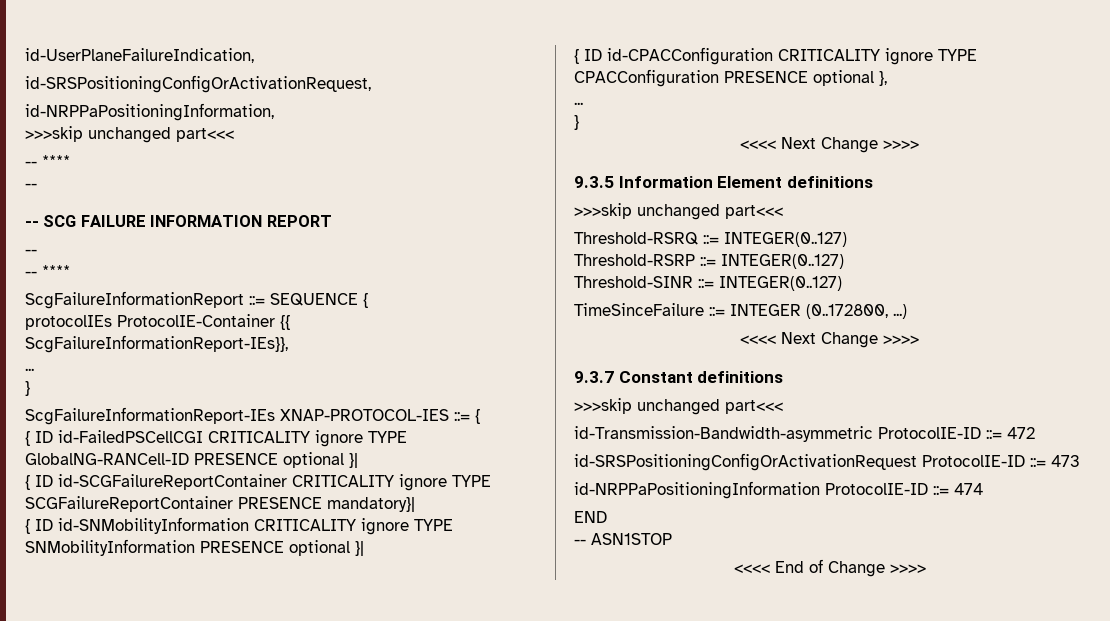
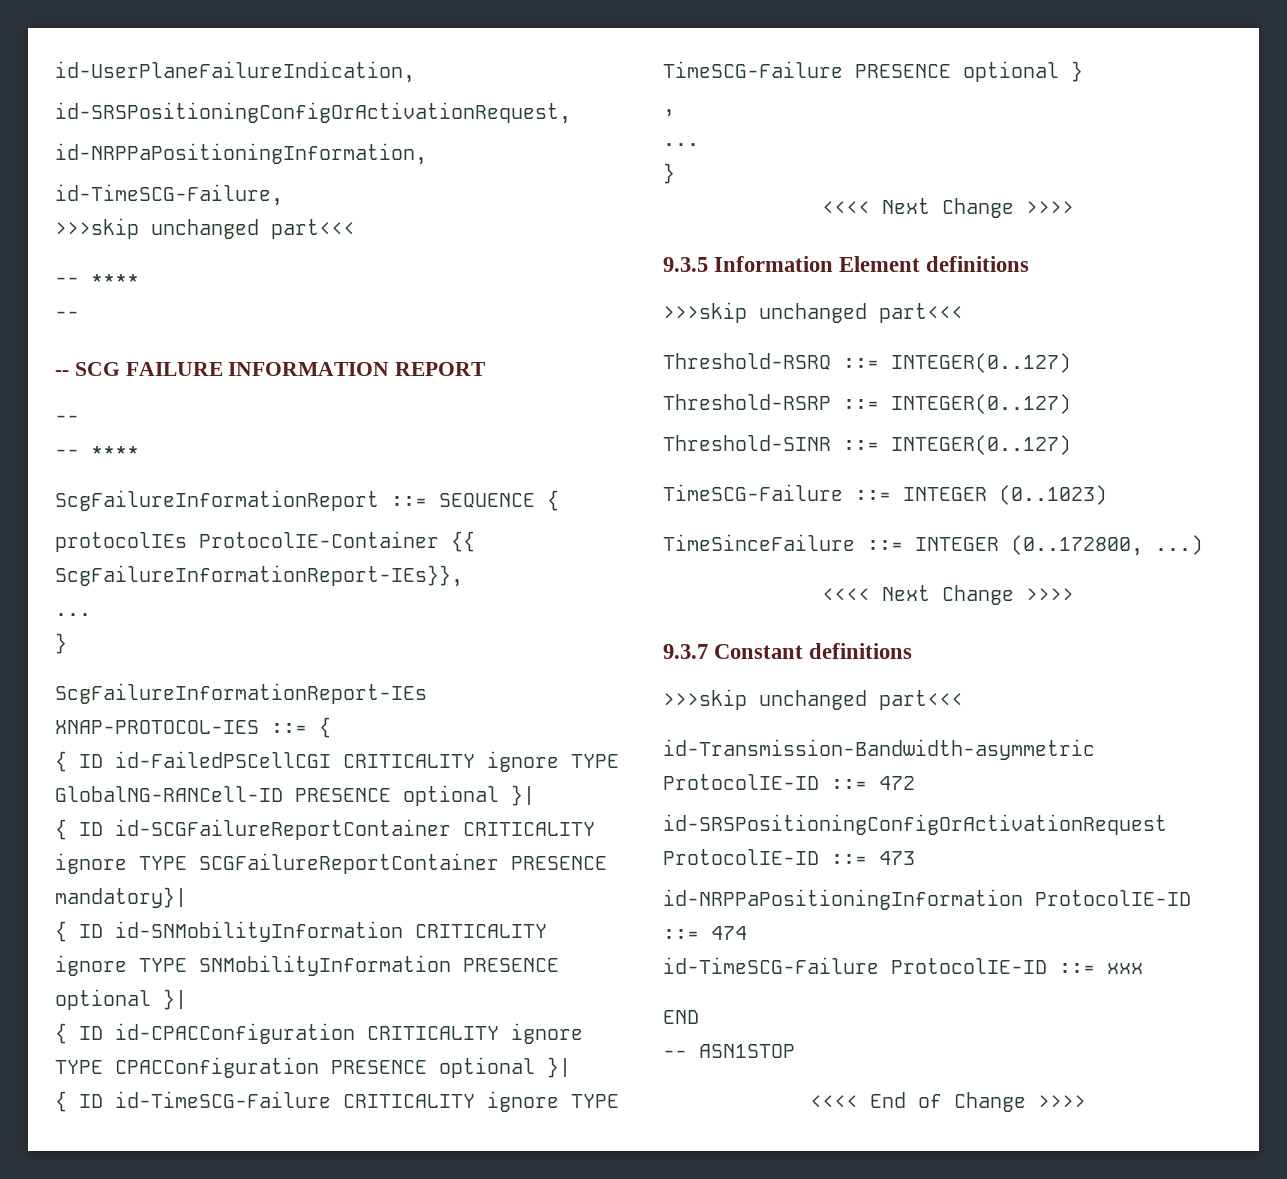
(274, 112) none -> [55,184,283,206] // id-TimeSCG-Failure,
[879,71,887,86] }, -> [547,1057,571,1078] [55,1091,619,1112] [663,61,1083,82] [663,109,675,117] }| // { ID id-TimeSCG-Failure CRITICALITY ignore TYPE TimeSCG-Failure PRESENCE optional } // ,
(842, 283) none -> [663,484,1107,505] // TimeSCG-Failure ::= INTEGER (0..1023)
(983, 489) none -> [663,957,1143,974] // id-TimeSCG-Failure ProtocolIE-ID ::= xxx

